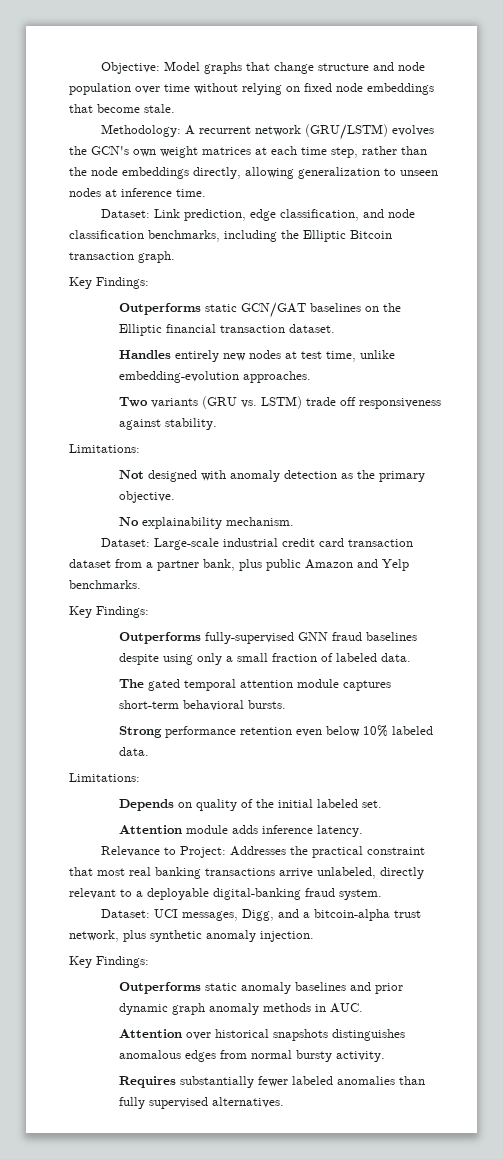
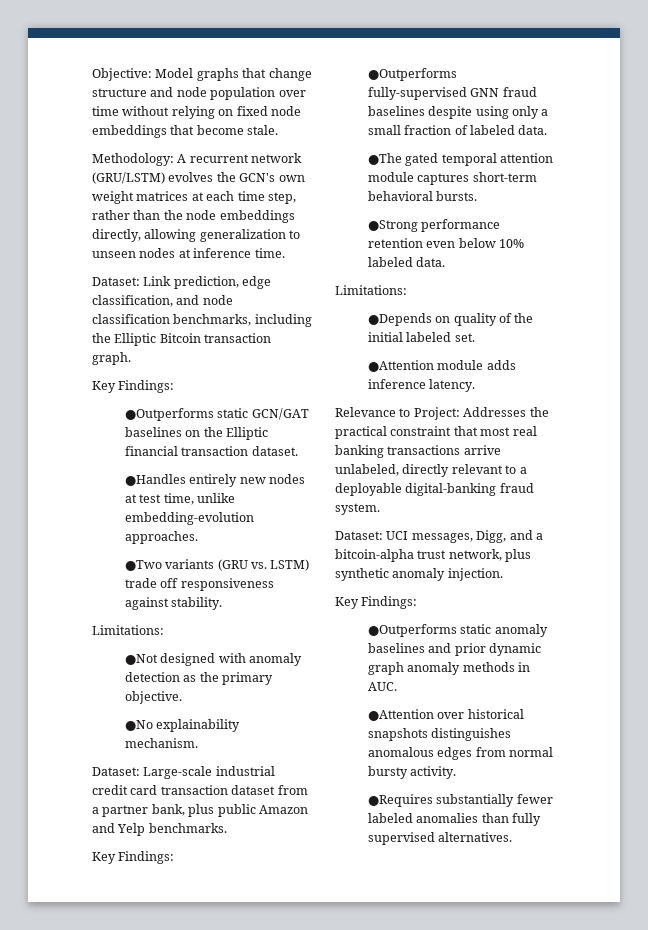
[119,303,202,315] Outperforms -> [124,408,214,421] ●Outperforms
[119,350,172,359] Handles -> [124,474,186,486] ●Handles
[119,397,149,407] Two -> [124,560,162,571] ●Two
[119,470,145,479] Not -> [124,654,158,665] ●Not
[119,517,140,526] No -> [124,720,153,731] ●No
[119,632,202,644] Outperforms -> [367,68,457,81] ●Outperforms
[119,679,145,688] The -> [367,153,402,165] ●The
[119,726,163,738] Strong -> [367,220,418,232] ●Strong
[119,799,175,811] Depends -> [367,313,432,326] ●Depends
[119,825,183,834] Attention -> [367,360,434,372] ●Attention
[119,982,202,994] Outperforms -> [367,624,457,637] ●Outperforms
[119,1029,183,1038] Attention -> [367,709,434,721] ●Attention
[119,1076,177,1088] Requires -> [367,794,433,807] ●Requires

